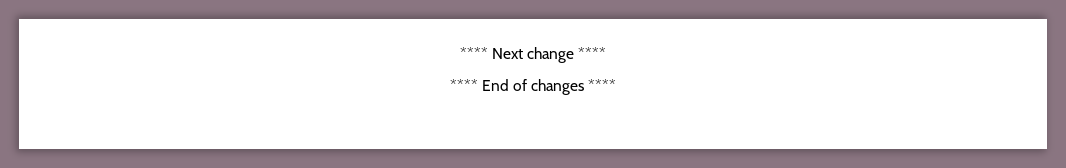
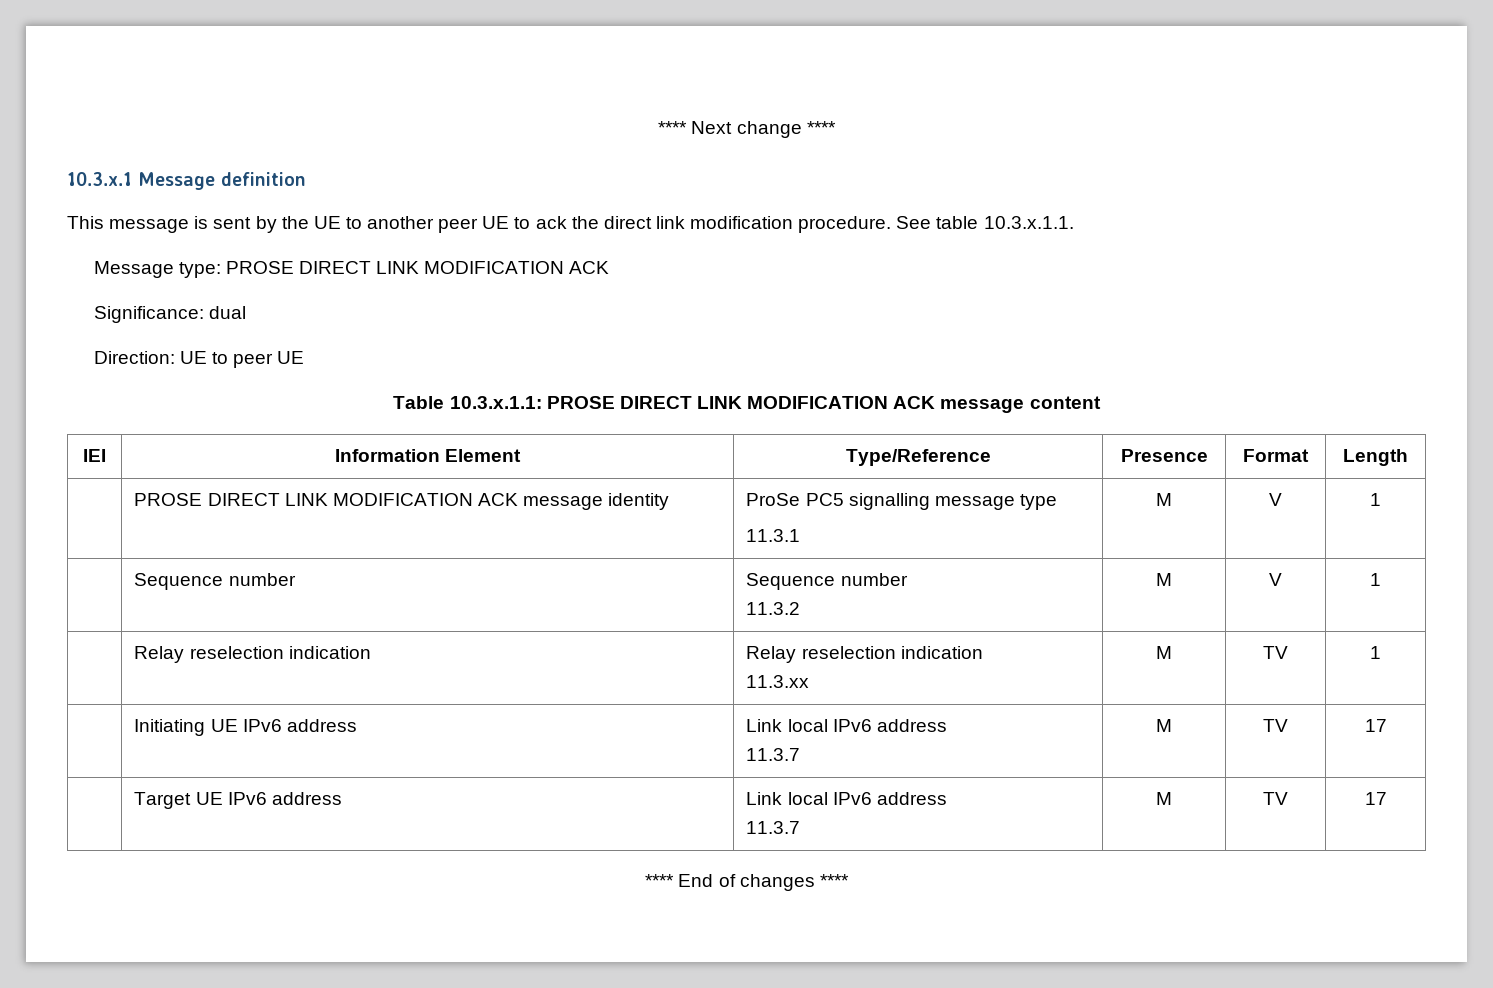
(607, 53) none -> [67,172,306,190] [67,216,1074,233] [93,261,610,278] [93,306,246,323] [93,351,305,368] [393,396,1101,413] [83,449,106,462] [334,449,522,462] [845,449,991,466] [1120,449,1208,462] [1243,449,1309,462] [1343,449,1408,466] [134,493,670,510] [746,493,1057,510] [746,529,801,542] [1156,493,1172,506] [1269,493,1282,506] [1370,493,1381,506] [134,573,296,590] [746,573,908,590] [746,602,801,615] [1156,573,1172,586] [1269,573,1282,586] [1370,573,1381,586] [134,646,371,663] [746,646,983,663] [746,675,810,688] [1156,646,1172,659] [1263,646,1288,659] [1370,646,1381,659] [134,719,357,736] [746,719,947,732] [746,748,801,761] [1156,719,1172,732] [1263,719,1288,732] [1364,719,1387,732] [134,792,342,809] [746,792,947,805] [746,821,801,834] [1156,792,1172,805] [1263,792,1288,805] [1364,792,1387,805] // 10.3.x.1 Message definition // This message is sent by the UE to another peer UE to ack the direct link modification procedure. See table 10.3.x.1.1. // Message type: PROSE DIRECT LINK MODIFICATION ACK // Significance: dual // Direction: UE to peer UE // Table 10.3.x.1.1: PROSE DIRECT LINK MODIFICATION ACK message content // IEI | Information Element | Type/Reference | Presence | Format | Length // | PROSE DIRECT LINK MODIFICATION ACK message identity | ProSe PC5 signalling message type // 11.3.1 | M | V | 1 // | Sequence number | Sequence number // 11.3.2 | M | V | 1 // | Relay reselection indication | Relay reselection indication // 11.3.xx | M | TV | 1 // | Initiating UE IPv6 address | Link local IPv6 address // 11.3.7 | M | TV | 17 // | Target UE IPv6 address | Link local IPv6 address // 11.3.7 | M | TV | 17

